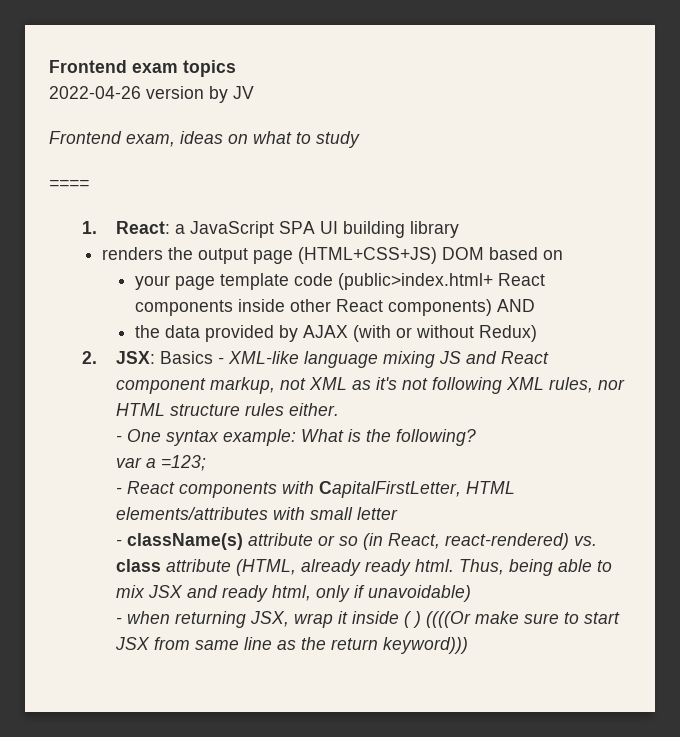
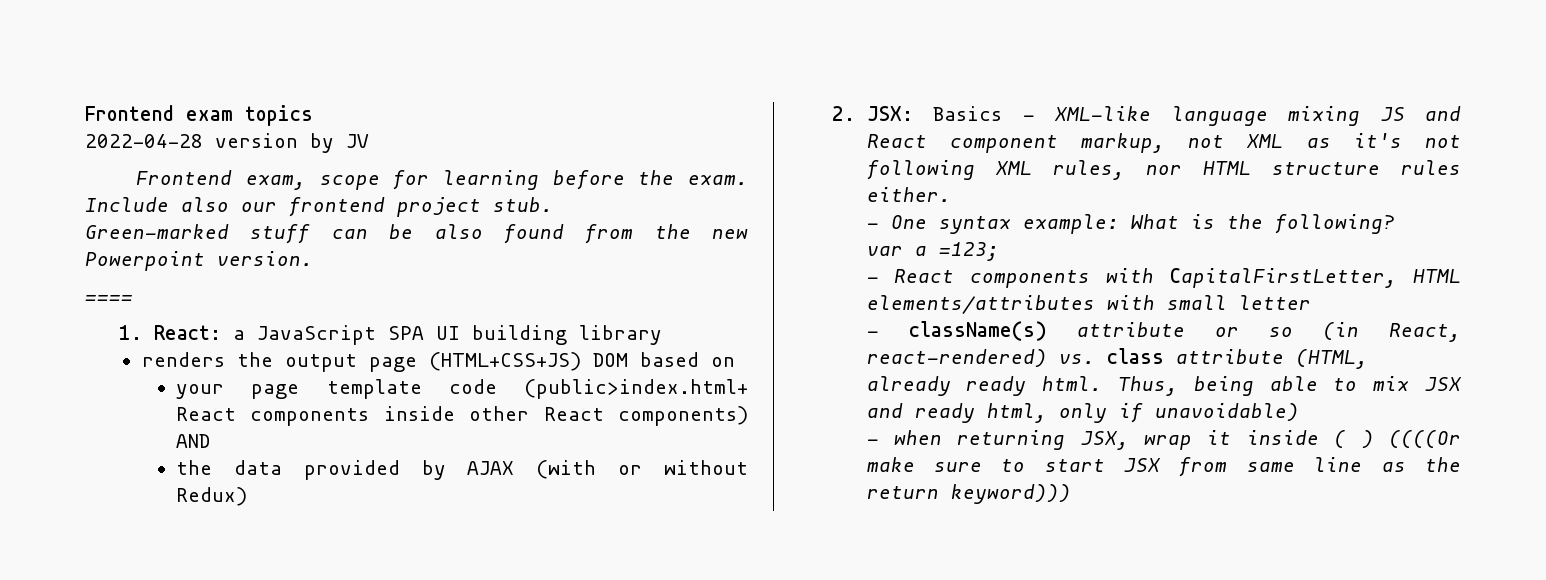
[49,86,141,99] 2022-04-26 -> [85,134,203,148] 2022-04-28
[180,131,360,148] ideas on what to study -> [319,170,748,190] [85,197,553,217] [85,224,748,244] [85,251,313,271] scope for learning before the exam. Include also our frontend project stub. // Green-marked stuff can be also found from the new Powerpoint version.

